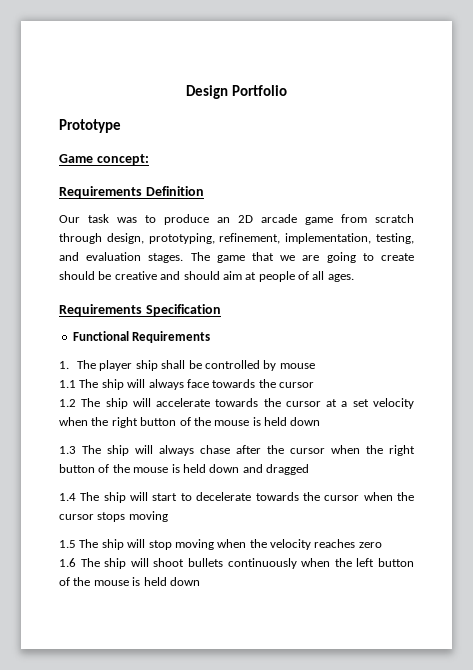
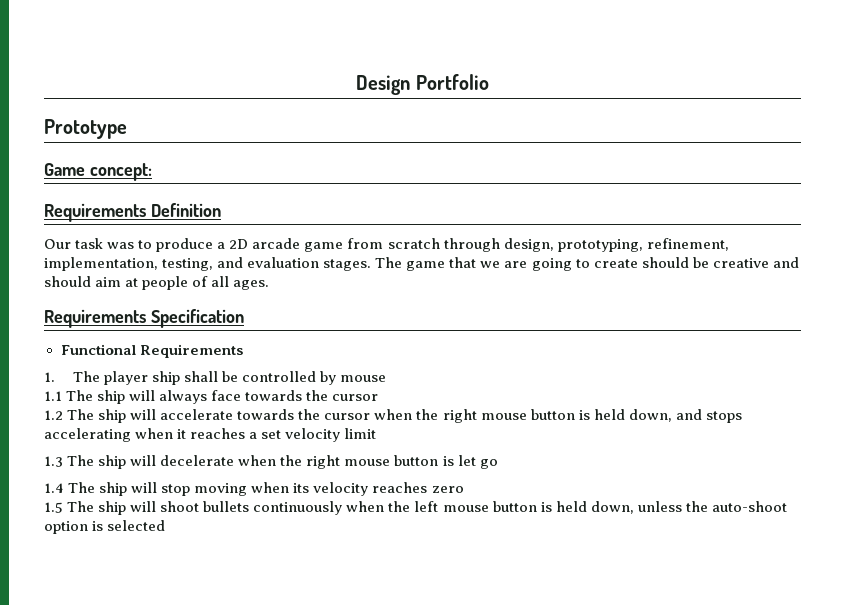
[217,217,230,223] an -> [217,242,226,249] a
[326,398,414,409] [59,417,321,428] [59,445,415,456] [59,464,309,475] [59,492,415,503] [59,511,168,522] [59,540,76,548] at a set velocity when the right button of the mouse is held down // 1.3 The ship will always chase after the cursor when the right button of the mouse is held down and dragged // 1.4 The ship will start to decelerate towards the cursor when the cursor stops moving // 1.5 -> [374,409,742,423] [44,428,377,442] [44,455,498,469] [44,483,64,493] when the right mouse button is held down, and stops accelerating when it reaches a set velocity limit // 1.3 The ship will decelerate when the right mouse button is let go // 1.4
[249,539,267,548] the -> [293,483,310,493] its
[59,558,76,567] 1.6 -> [44,502,63,513] 1.5
[378,558,415,567] [59,577,200,586] button of the mouse is held down -> [442,501,787,514] [44,520,166,534] mouse button is held down, unless the auto-shoot option is selected

